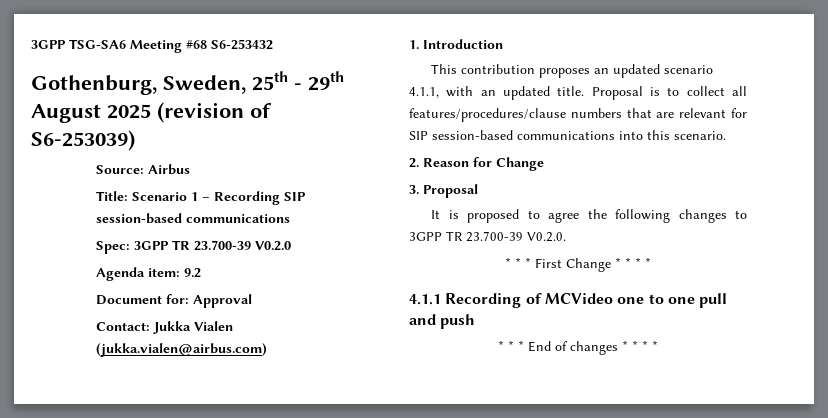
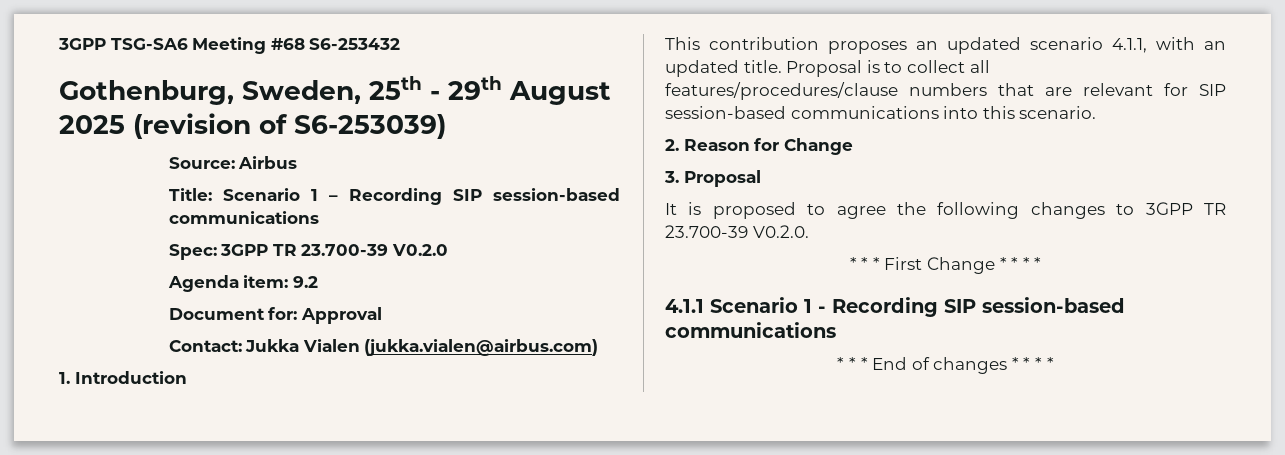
[445,293,728,308] [409,314,476,329] Recording of MCVideo one to one pull and push -> [710,297,1125,317] [665,322,836,338] Scenario 1 - Recording SIP session-based communications

